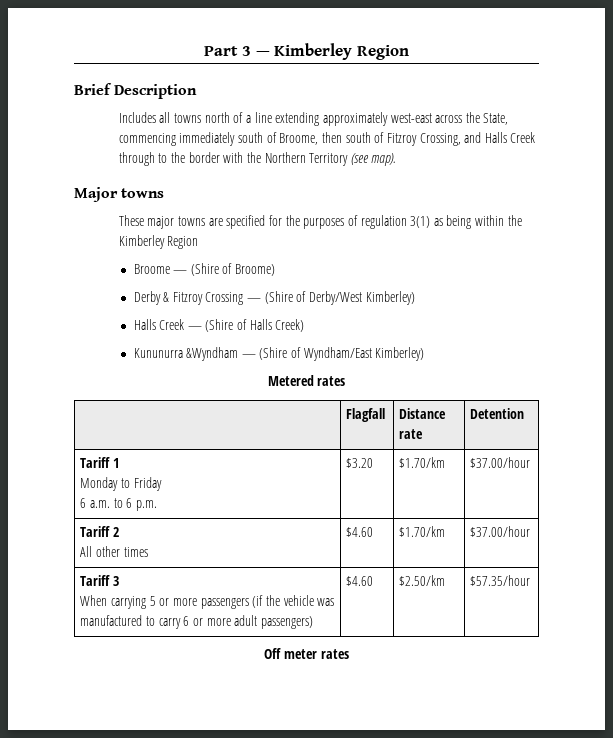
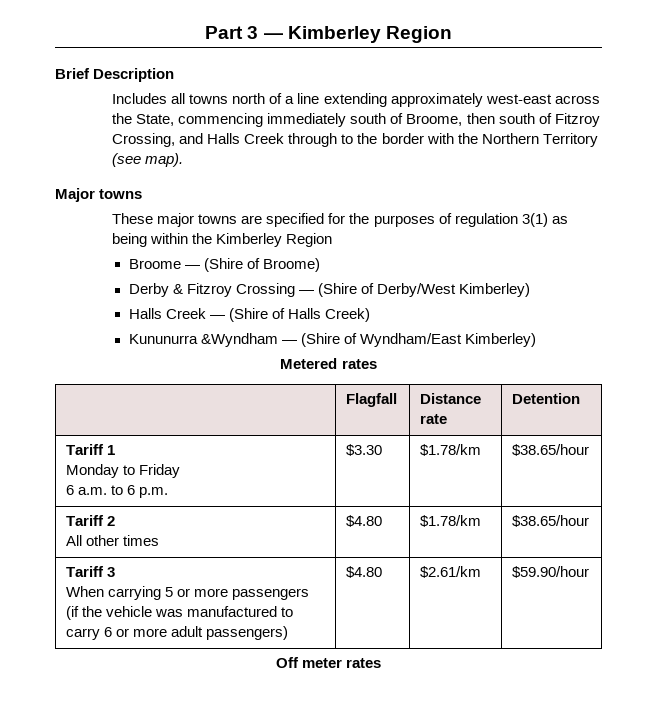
[346,458,374,468] [399,457,446,468] [470,457,531,468] $3.20 | $1.70/km | $37.00/hour -> [345,444,382,456] [419,444,481,456] [511,444,589,456] $3.30 | $1.78/km | $38.65/hour
[346,527,374,537] [399,526,446,537] [470,526,531,537] $4.60 | $1.70/km | $37.00/hour -> [345,515,382,527] [419,515,481,527] [511,515,589,527] $4.80 | $1.78/km | $38.65/hour
[346,576,374,586] [399,575,446,586] [470,575,531,586] $4.60 | $2.50/km | $57.35/hour -> [345,566,382,578] [419,566,481,578] [511,566,589,578] $4.80 | $2.61/km | $59.90/hour

